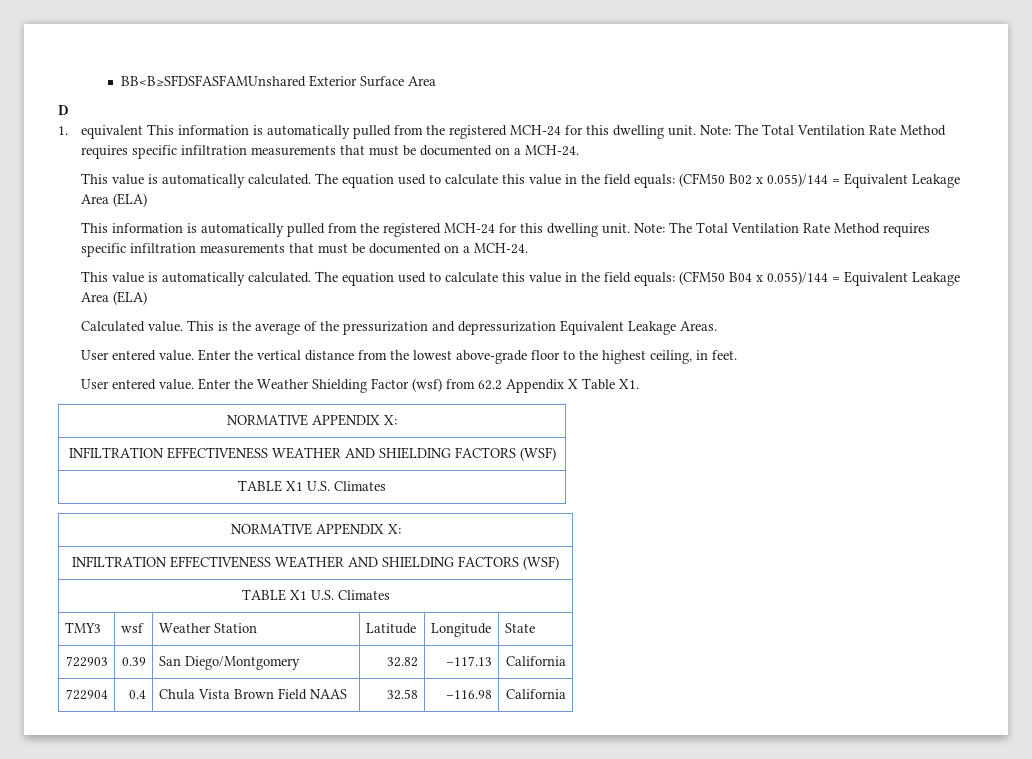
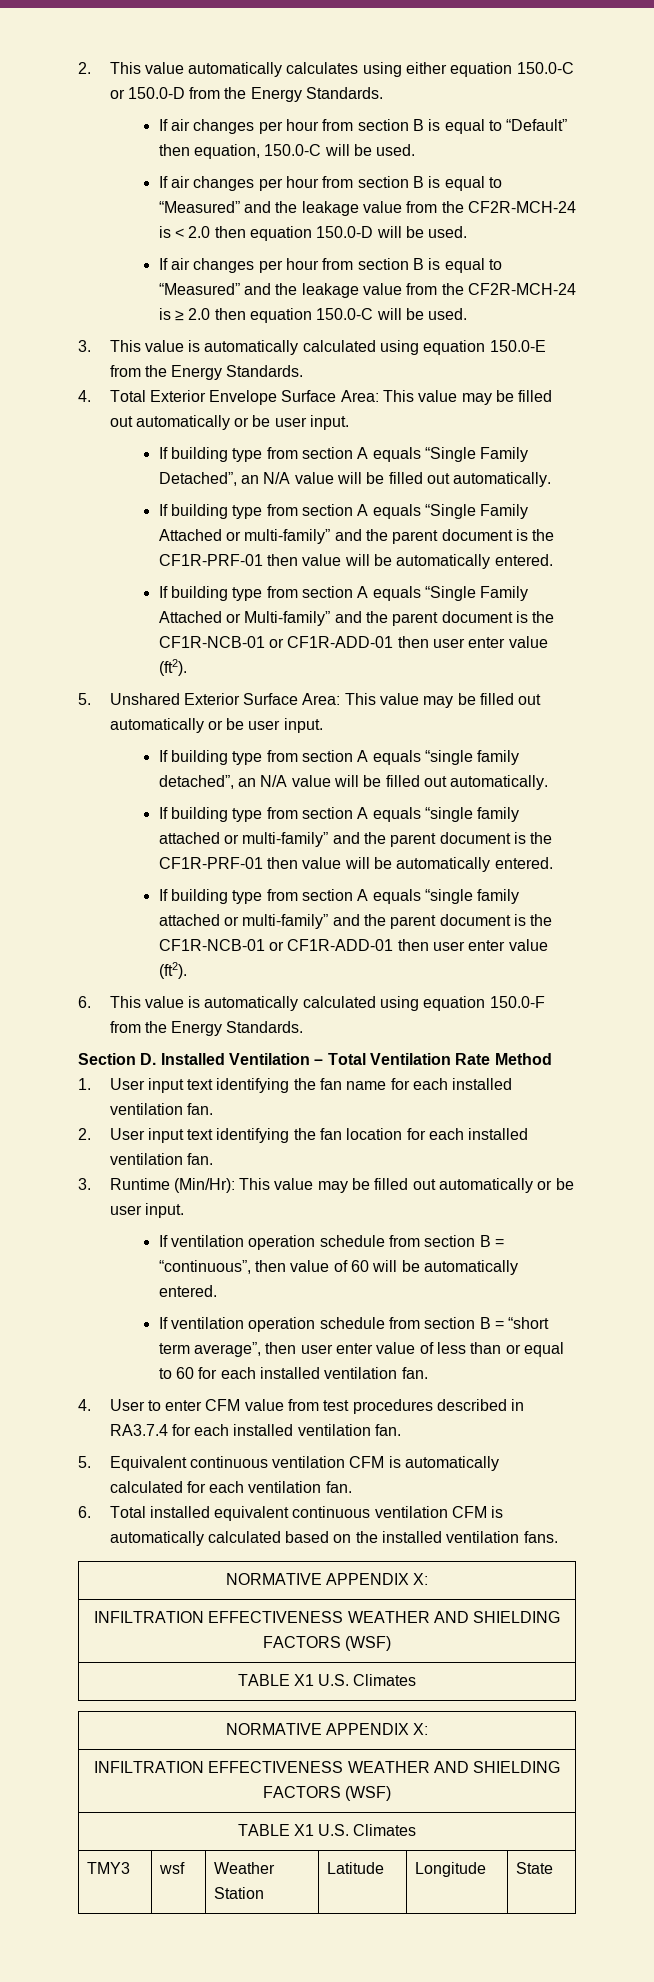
[120,75,436,87] [58,105,69,115] [58,124,947,139] [81,145,580,159] [81,173,961,188] [81,193,148,207] [81,222,931,237] [81,243,529,257] [81,271,961,286] [81,291,148,305] [81,320,718,335] [81,349,738,364] [81,378,640,393] BB<B≥SFDSFASFAMUnshared Exterior Surface Area // D // 1. equivalent This information is automatically pulled from the registered MCH-24 for this dwelling unit. Note: The Total Ventilation Rate Method requires specific infiltration measurements that must be documented on a MCH-24. // This value is automatically calculated. The equation used to calculate this value in the field equals: (CFM50 B02 x 0.055)/144 = Equivalent Leakage Area (ELA) // This information is automatically pulled from the registered MCH-24 for this dwelling unit. Note: The Total Ventilation Rate Method requires specific infiltration measurements that must be documented on a MCH-24. // This value is automatically calculated. The equation used to calculate this value in the field equals: (CFM50 B04 x 0.055)/144 = Equivalent Leakage Area (ELA) // Calculated value. This is the average of the pressurization and depressurization Equivalent Leakage Areas. // User entered value. Enter the vertical distance from the lowest above-grade floor to the highest ceiling, in feet. // User entered value. Enter the Weather Shielding Factor (wsf) from 62.2 Appendix X Table X1. -> [78,62,574,77] [109,87,384,102] [158,119,568,134] [158,144,416,159] [158,176,502,191] [158,201,576,216] [158,226,468,241] [158,258,502,273] [158,283,576,298] [158,308,468,323] [78,340,546,355] [109,365,304,380] [78,390,553,405] [109,415,350,430] [158,447,529,462] [158,472,552,487] [158,504,529,519] [158,529,555,544] [158,554,553,569] [158,586,529,601] [158,611,555,626] [158,636,548,648] [158,659,187,676] [78,693,542,708] [109,718,323,733] [158,750,520,765] [158,775,549,790] [158,807,520,822] [158,832,553,847] [158,857,553,872] [158,889,520,904] [158,914,553,929] [158,939,548,951] [158,962,187,979] [78,996,545,1011] [109,1021,304,1036] [78,1053,552,1065] [78,1078,513,1093] [109,1103,213,1115] [78,1128,529,1143] [109,1153,213,1165] [78,1178,574,1193] [109,1203,184,1218] [158,1235,504,1250] [158,1260,518,1275] [158,1285,217,1297] [158,1317,550,1332] [158,1342,564,1357] [158,1367,428,1379] [78,1399,525,1414] [109,1424,402,1436] [78,1456,500,1471] [109,1481,352,1493] [78,1506,504,1521] [109,1531,558,1546] 2. This value automatically calculates using either equation 150.0-C or 150.0-D from the Energy Standards. // If air changes per hour from section B is equal to “Default” then equation, 150.0-C will be used. // If air changes per hour from section B is equal to “Measured” and the leakage value from the CF2R-MCH-24 is < 2.0 then equation 150.0-D will be used. // If air changes per hour from section B is equal to “Measured” and the leakage value from the CF2R-MCH-24 is ≥ 2.0 then equation 150.0-C will be used. // 3. This value is automatically calculated using equation 150.0-E from the Energy Standards. // 4. Total Exterior Envelope Surface Area: This value may be filled out automatically or be user input. // If building type from section A equals “Single Family Detached”, an N/A value will be filled out automatically. // If building type from section A equals “Single Family Attached or multi-family” and the parent document is the CF1R-PRF-01 then value will be automatically entered. // If building type from section A equals “Single Family Attached or Multi-family” and the parent document is the CF1R-NCB-01 or CF1R-ADD-01 then user enter value (ft2). // 5. Unshared Exterior Surface Area: This value may be filled out automatically or be user input. // If building type from section A equals “single family detached”, an N/A value will be filled out automatically. // If building type from section A equals “single family attached or multi-family” and the parent document is the CF1R-PRF-01 then value will be automatically entered. // If building type from section A equals “single family attached or multi-family” and the parent document is the CF1R-NCB-01 or CF1R-ADD-01 then user enter value (ft2). // 6. This value is automatically calculated using equation 150.0-F from the Energy Standards. // Section D. Installed Ventilation – Total Ventilation Rate Method // 1. User input text identifying the fan name for each installed ventilation fan. // 2. User input text identifying the fan location for each installed ventilation fan. // 3. Runtime (Min/Hr): This value may be filled out automatically or be user input. // If ventilation operation schedule from section B = “continuous”, then value of 60 will be automatically entered. // If ventilation operation schedule from section B = “short term average”, then user enter value of less than or equal to 60 for each installed ventilation fan. // 4. User to enter CFM value from test procedures described in RA3.7.4 for each installed ventilation fan. // 5. Equivalent continuous ventilation CFM is automatically calculated for each ventilation fan. // 6. Total installed equivalent continuous ventilation CFM is automatically calculated based on the installed ventilation fans.
[66,656,109,667] [122,657,147,666] [158,656,300,670] [387,657,419,667] [446,656,493,666] [506,656,567,666] [66,689,109,700] [129,690,147,699] [158,688,347,700] [387,689,419,700] [446,690,493,699] [506,689,567,699] // 722903 | 0.39 | San Diego/Montgomery | 32.82 | –117.13 | California // 722904 | 0.4 | Chula Vista Brown Field NAAS | 32.58 | –116.98 | California -> (554, 1868) none

